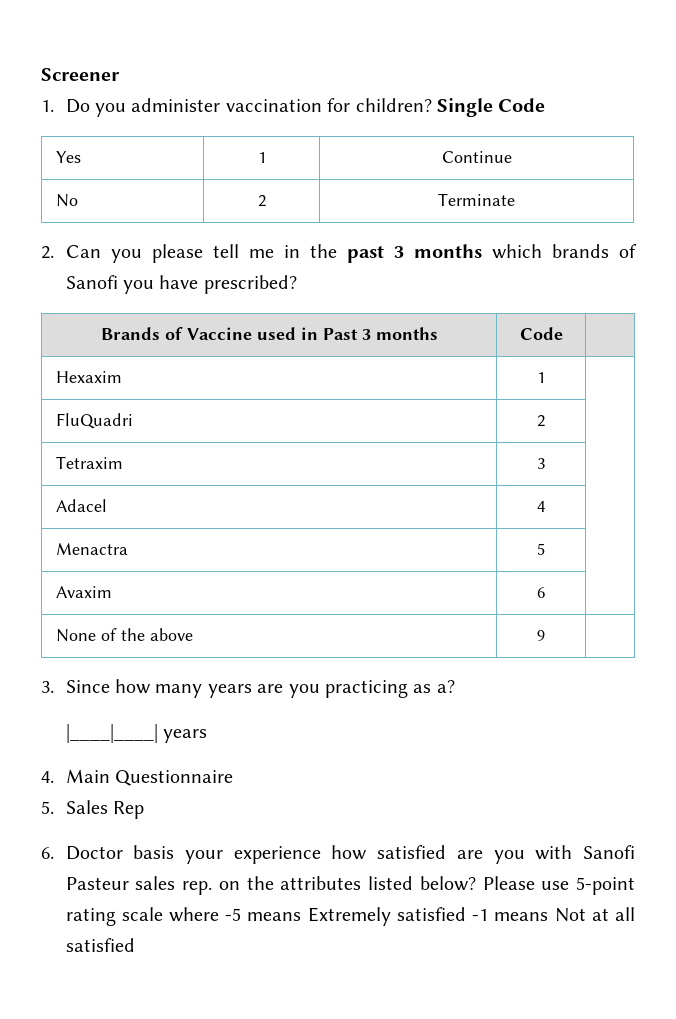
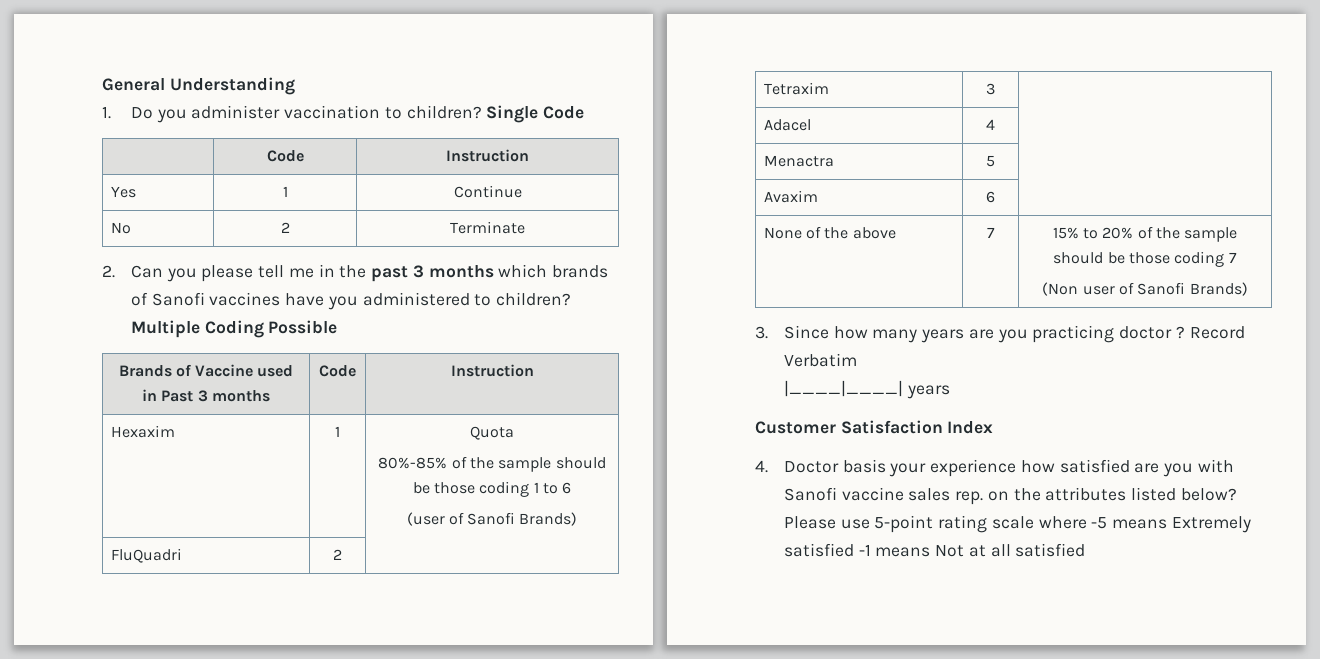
[41,68,120,81] Screener -> [102,77,295,95] General Understanding
[327,98,351,112] for -> [384,107,402,119] to
(546, 105) none -> [266,150,304,162] [446,149,529,162] // | Code | Instruction
[122,275,297,294] you have prescribed? -> [209,292,572,310] [131,320,338,338] vaccines have you administered to children? Multiple Coding Possible
(563, 333) none -> [450,364,534,377] Instruction
(545, 377) none -> [470,426,514,440] [378,456,606,472] [412,481,572,497] [406,512,578,526] Quota // 80%-85% of the sample should be those coding 1 to 6 // (user of Sanofi Brands)
[537,630,545,641] 9 | -> [986,227,995,238] [1052,226,1238,242] [1053,251,1237,267] [1042,282,1248,296] 7 | 15% to 20% of the sample should be those coding 7 // (Non user of Sanofi Brands)
[413,680,455,693] [65,724,207,743] [41,769,233,786] [41,800,144,819] [41,847,54,859] as a? // |____|____| years // 4. Main Questionnaire // 5. Sales Rep // 6. -> [1119,326,1245,339] [784,353,858,367] [784,380,950,399] [755,420,994,434] [755,460,768,473] doctor ? Record Verbatim // |____|____| years // Customer Satisfaction Index // 4.
[65,877,129,890] Pasteur -> [841,487,904,501] vaccine

